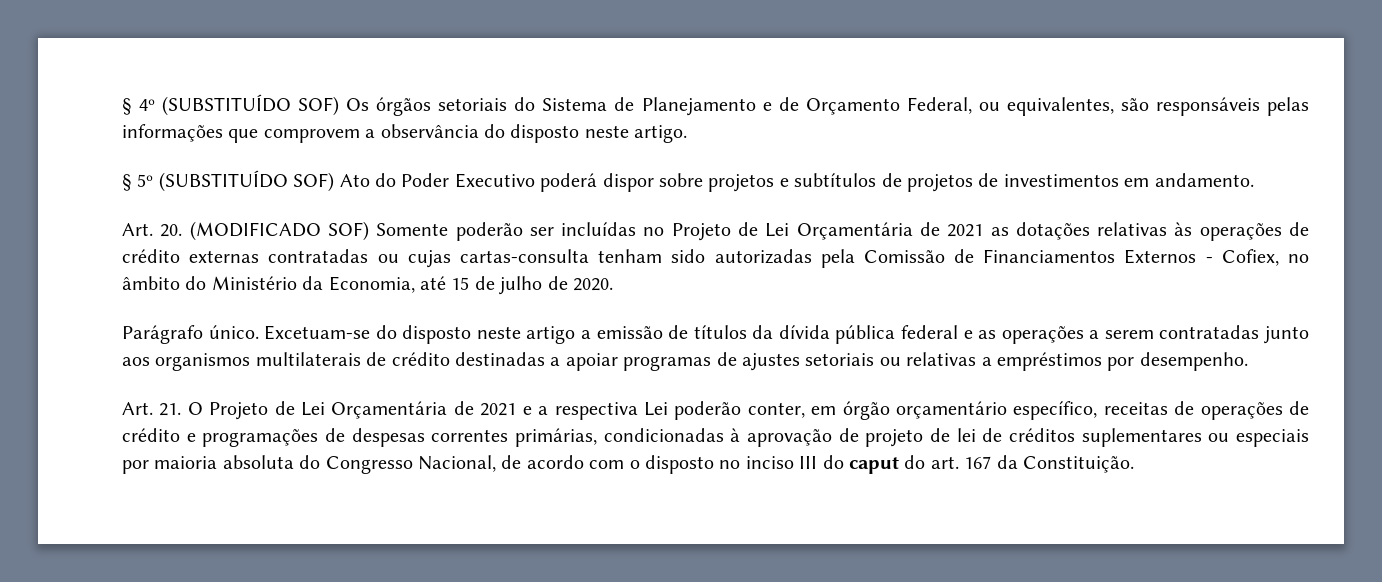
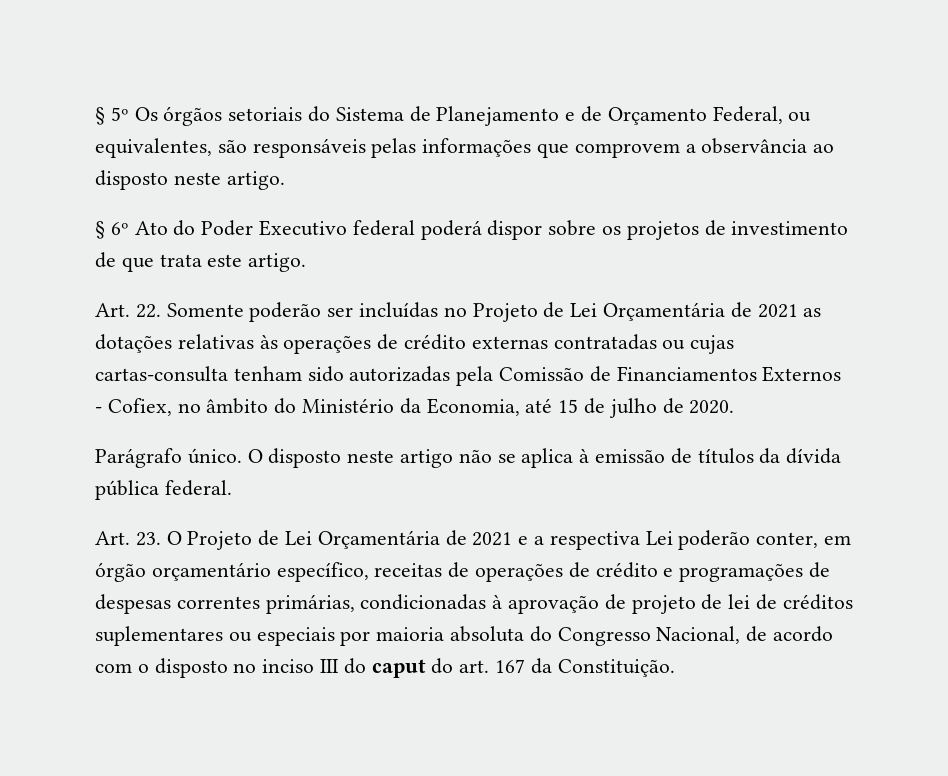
[122,94,340,116] § 4º (SUBSTITUÍDO SOF) -> [95,107,129,125] § 5º
[484,124,505,138] do -> [813,144,835,153] ao
[137,170,335,192] 5º (SUBSTITUÍDO SOF) -> [110,222,129,235] 6º
(535, 180) none -> [352,220,415,236] federal
[708,173,1254,192] [122,221,369,241] projetos e subtítulos de projetos de investimentos em andamento. // Art. 20. (MODIFICADO SOF) -> [602,220,849,240] [95,252,307,272] [95,303,161,318] os projetos de investimento de que trata este artigo. // Art. 22.
[264,325,397,340] Excetuam-se do -> [247,449,263,463] O
[580,330,591,339] a -> [458,448,590,468] não se aplica à
[900,325,1309,344] [122,352,1248,371] [122,402,182,416] federal e as operações a serem contratadas junto aos organismos multilaterais de crédito destinadas a apoiar programas de ajustes setoriais ou relativas a empréstimos por desempenho. // Art. 21. -> [164,480,232,496] [95,531,161,546] federal. // Art. 23.

